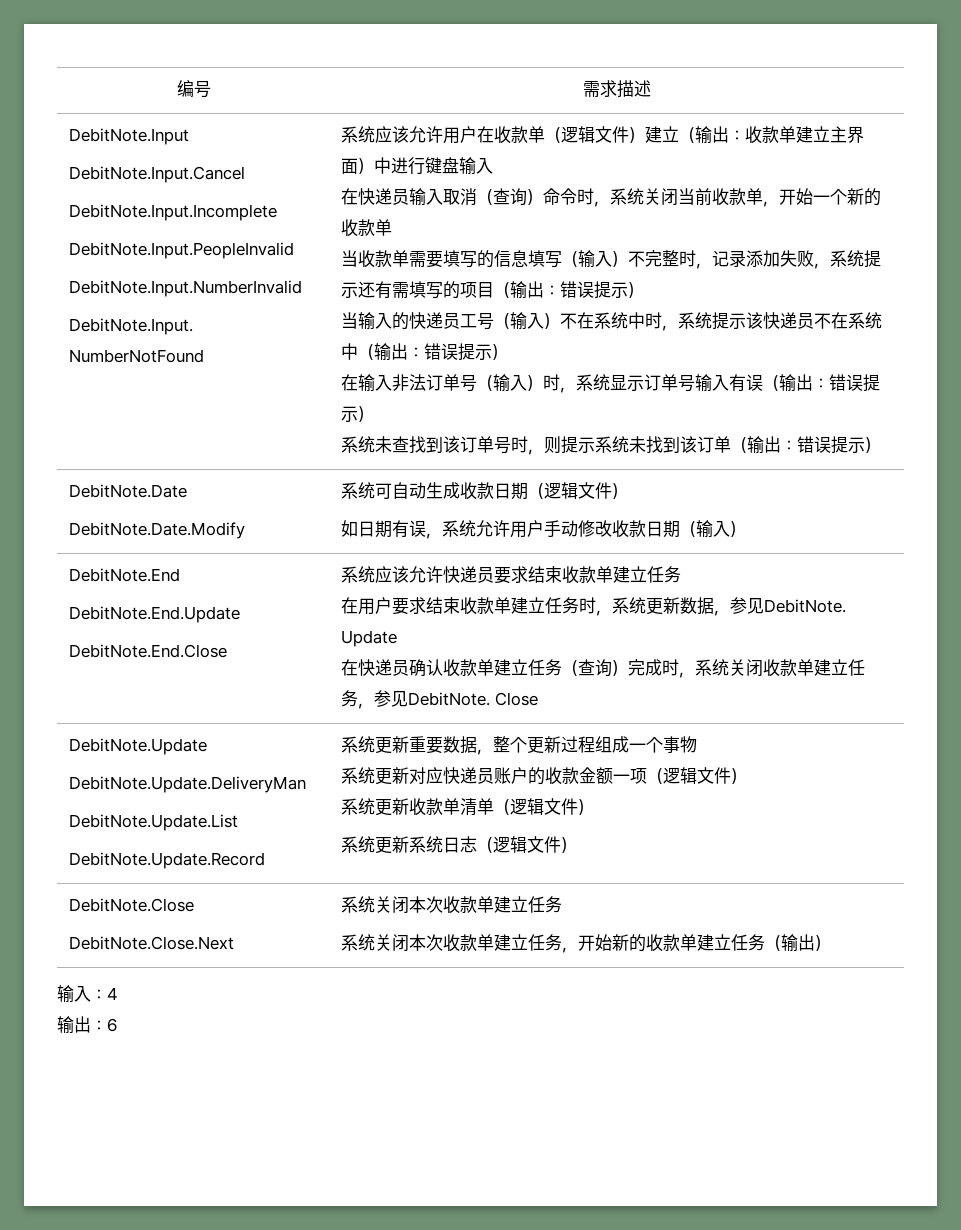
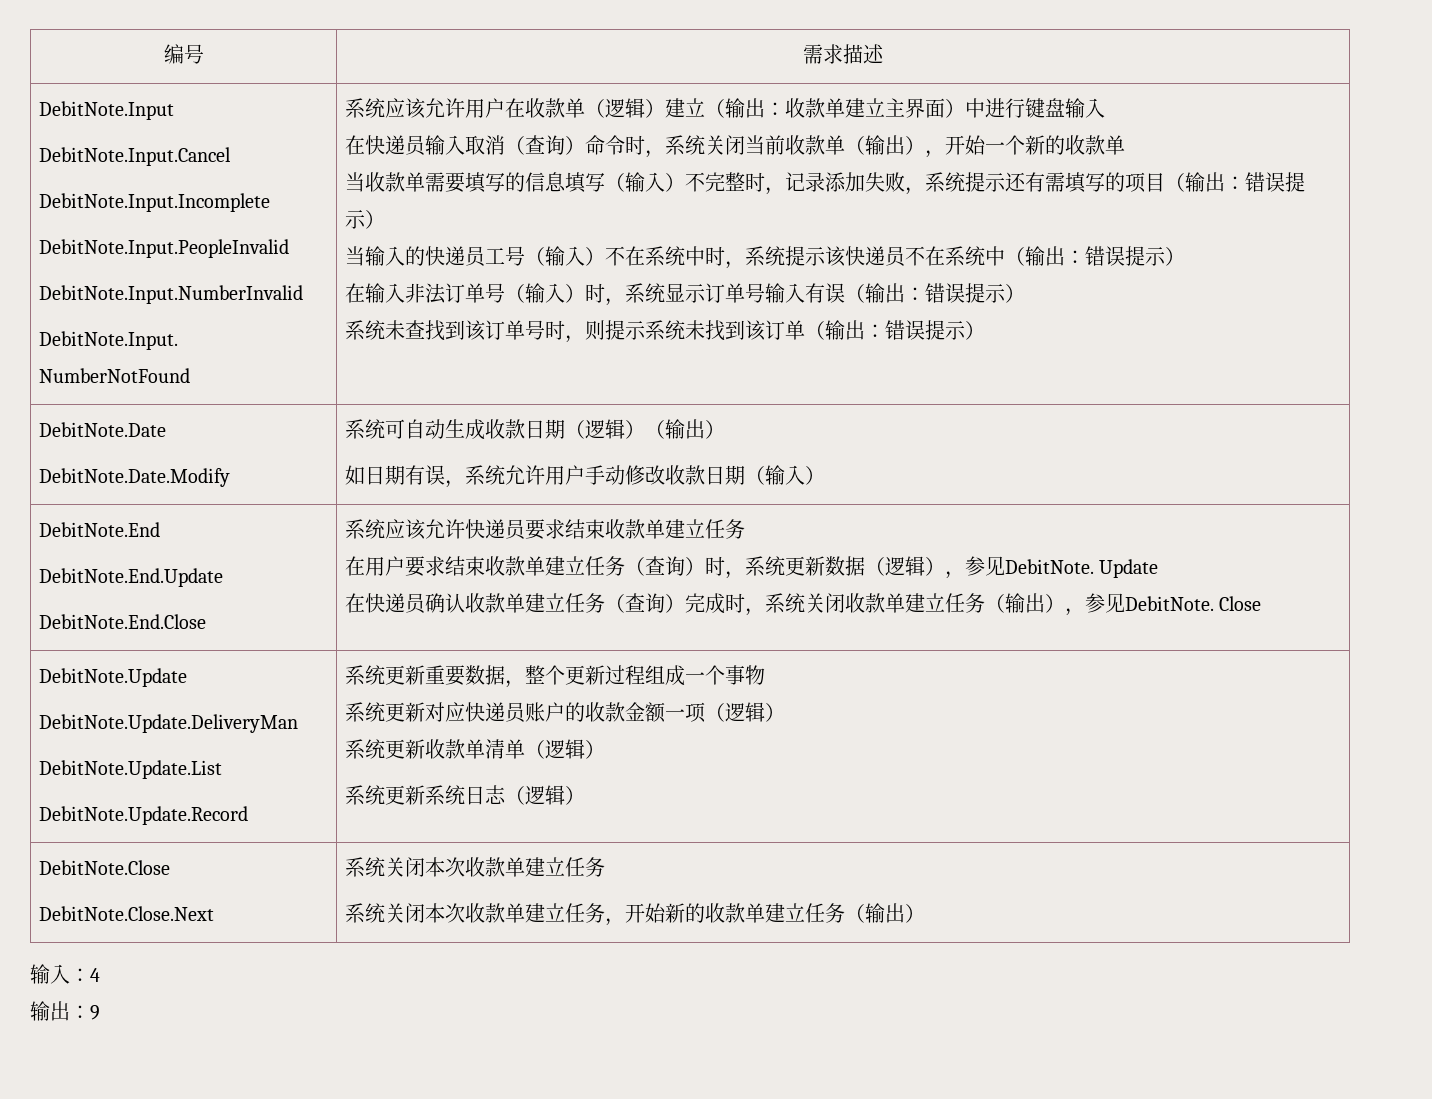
[595,126,630,143] 文件 -> (646, 108) none
(764, 196) none -> [845,135,926,155] （输出）
[578,482,613,499] 文件 -> [625,419,706,439] ）（输出
(580, 605) none -> [625,556,706,576] （查询）
(715, 606) none -> [865,556,946,576] （逻辑）
(359, 698) none -> [985,593,1066,613] （输出）
[697,767,732,784] 文件 -> (766, 712) none
[544,798,579,815] 文件 -> (586, 749) none
[527,836,562,853] 文件 -> (566, 795) none
[107,1018,117,1032] 6 -> [90,1005,100,1020] 9

